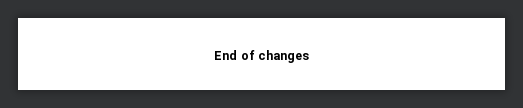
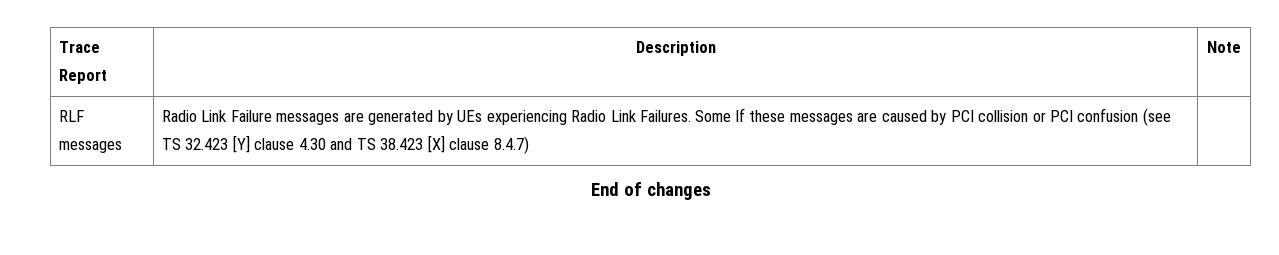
(214, 55) none -> [59,41,101,53] [59,69,108,84] [635,41,716,56] [1207,41,1241,53] [59,110,85,122] [59,141,123,153] [162,108,1171,126] [162,135,529,154] Trace Report | Description | Note // RLF messages | Radio Link Failure messages are generated by UEs experiencing Radio Link Failures. Some lf these messages are caused by PCI collision or PCI confusion (see TS 32.423 [Y] clause 4.30 and TS 38.423 [X] clause 8.4.7) | //

